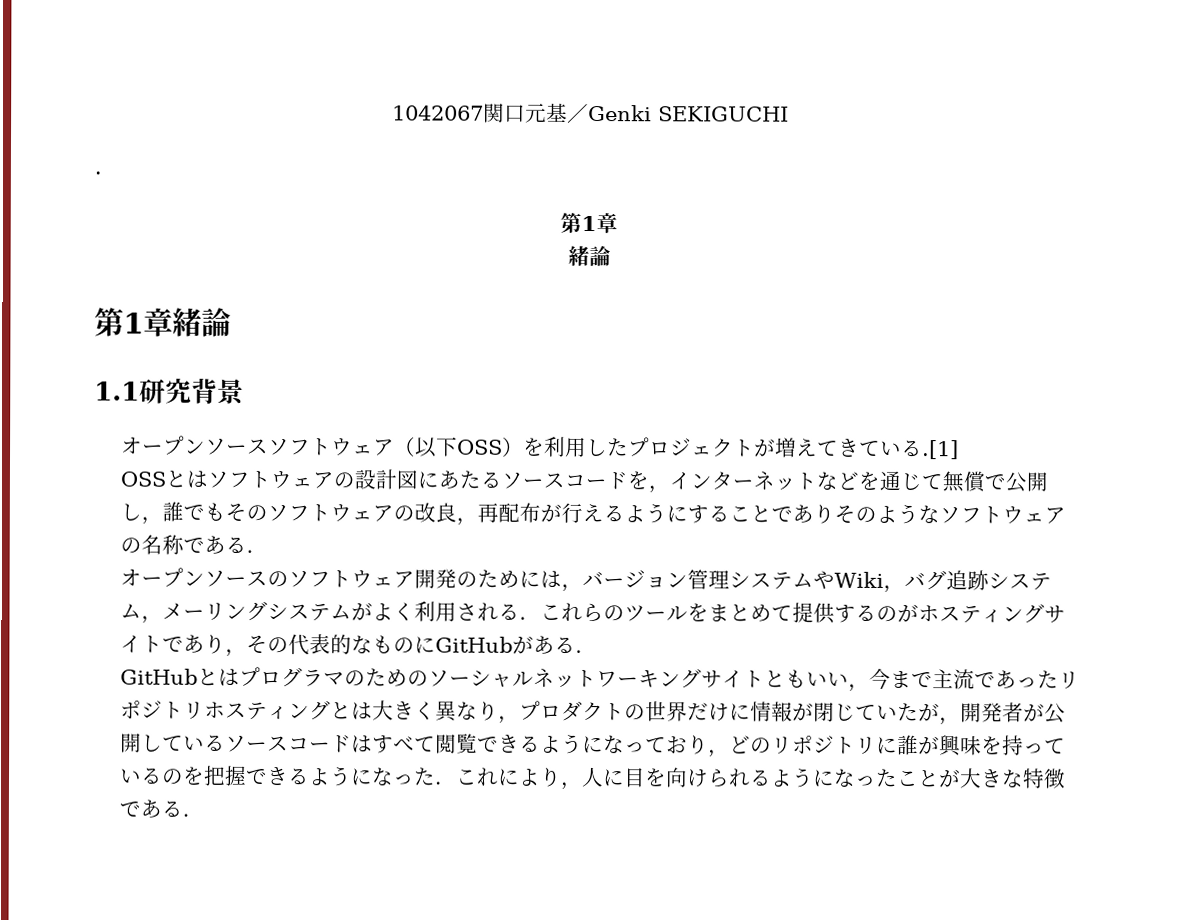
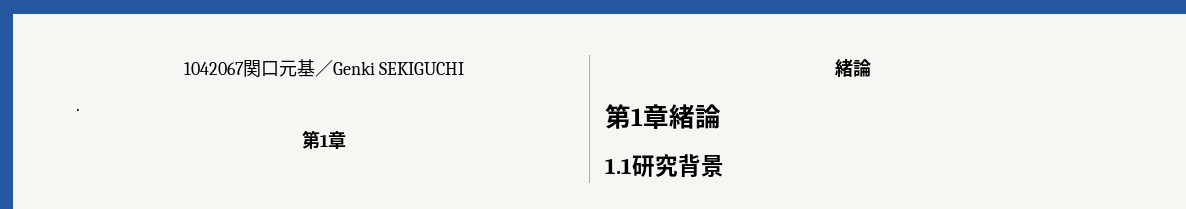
[121,435,960,460] [120,469,1049,494] [120,501,1067,526] [120,534,269,555] [120,567,1053,593] [120,600,1067,624] [120,634,598,657] [120,666,1081,692] [120,700,1067,726] [120,733,1067,758] [119,765,1067,790] [119,799,205,818] // オープンソースソフトウェア（以下OSS）を利用したプロジェクトが増えてきている.[1] // OSSとはソフトウェアの設計図にあたるソースコードを，インターネットなどを通じて無償で公開し，誰でもそのソフトウェアの改良，再配布が行えるようにすることでありそのようなソフトウェアの名称である． // オープンソースのソフトウェア開発のためには，バージョン管理システムやWiki，バグ追跡システム，メーリングシステムがよく利用される．これらのツールをまとめて提供するのがホスティングサイトであり，その代表的なものにGitHubがある． // GitHubとはプログラマのためのソーシャルネットワーキングサイトともいい，今まで主流であったリポジトリホスティングとは大きく異なり，プロダクトの世界だけに情報が閉じていたが，開発者が公開しているソースコードはすべて閲覧できるようになっており，どのリポジトリに誰が興味を持っているのを把握できるようになった．これにより，人に目を向けられるようになったことが大きな特徴である． -> (724, 166) none

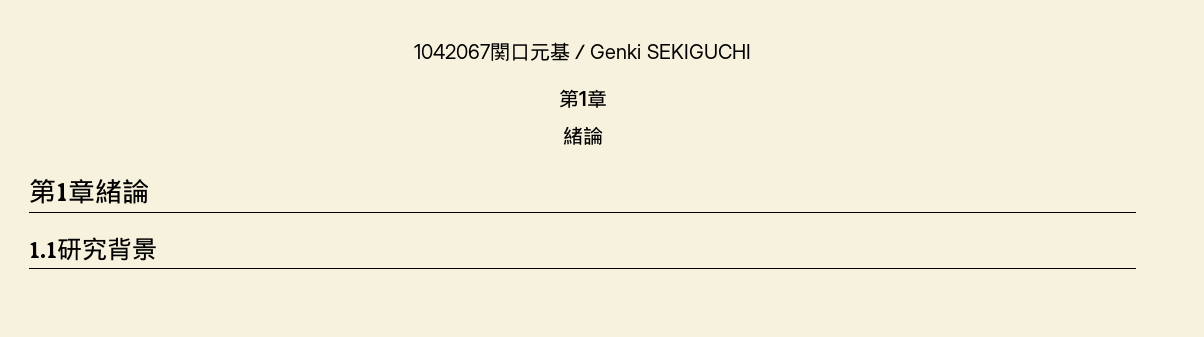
[76,108,80,111] // . -> (751, 51) none

